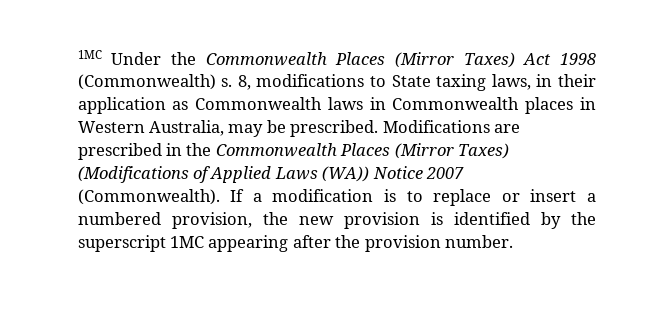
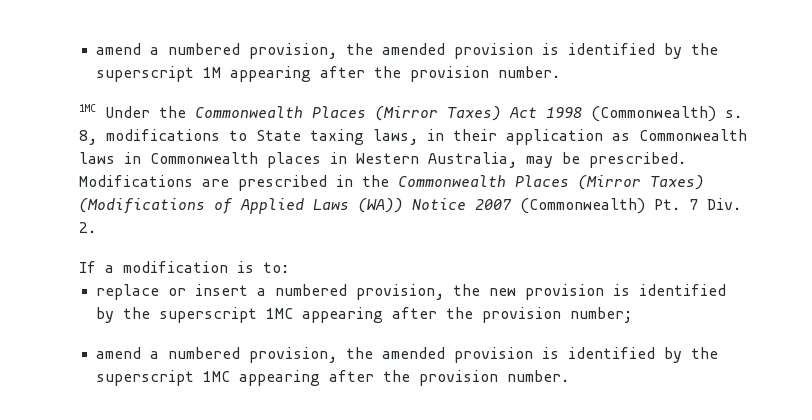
(77, 54) none -> [96,43,719,59] [96,66,561,82] amend a numbered provision, the amended provision is identified by the superscript 1M appearing after the provision number. //
[77,189,220,205] (Commonwealth). -> [519,198,741,214] [78,222,96,233] (Commonwealth) Pt. 7 Div. 2. //
[406,191,423,202] to -> [262,262,289,273] to: //
(441, 243) none -> [570,307,633,323] [96,347,719,363] [96,370,499,386] number; // amend a numbered provision, the amended provision is identified by the superscript 1MC appearing after the provision

